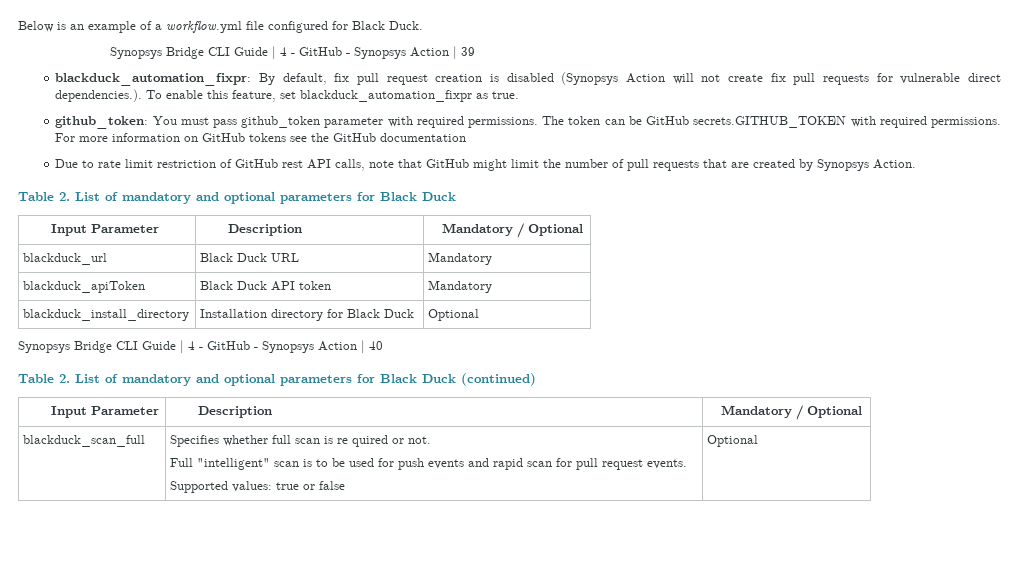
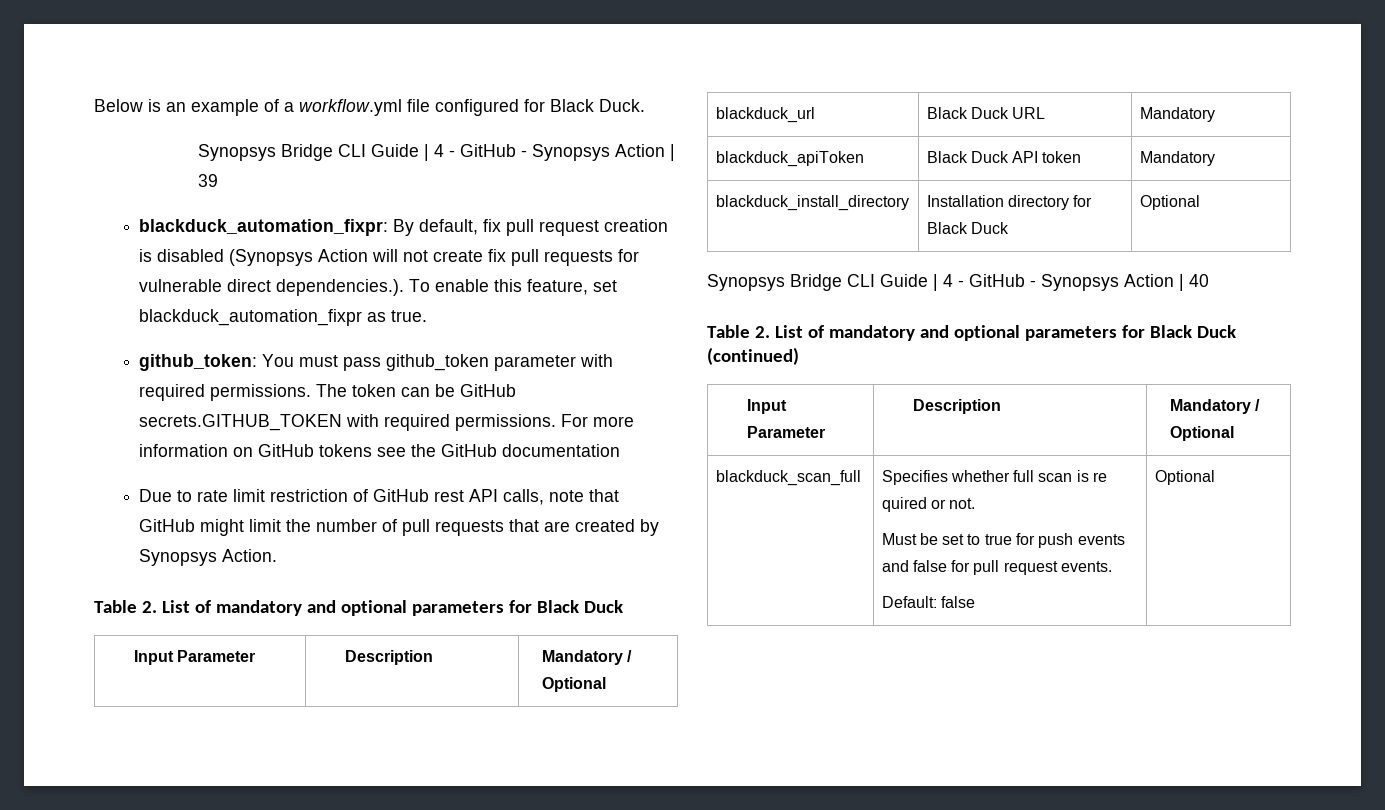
[170,458,375,470] Full "intelligent" scan is to be used -> [881,533,1012,545] Must be set to true
[493,458,553,470] rapid scan -> [912,560,947,572] false
[170,481,316,493] Supported values: true or -> [881,596,937,608] Default:

